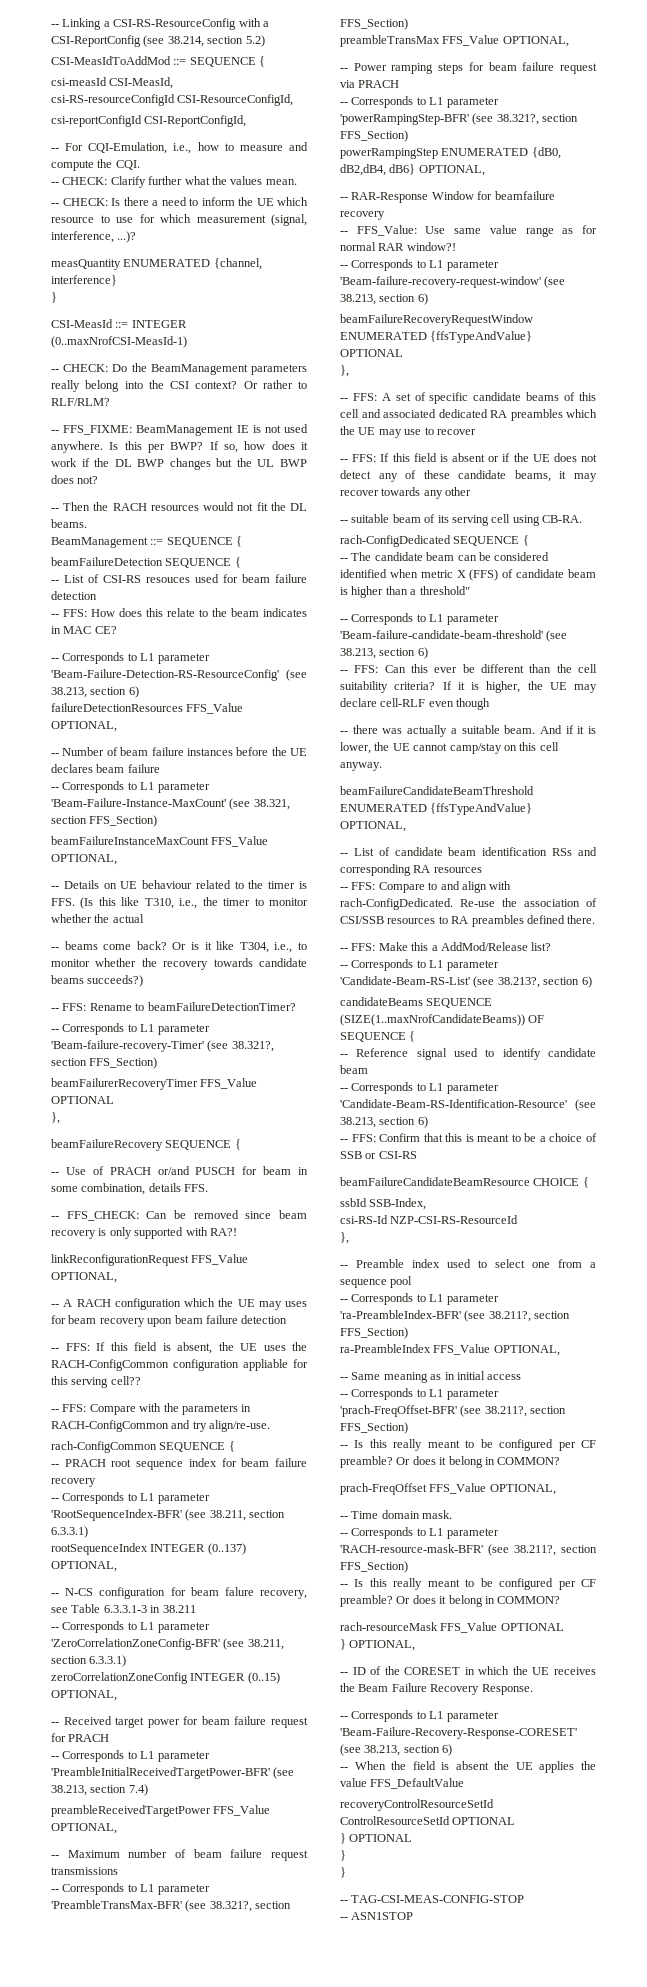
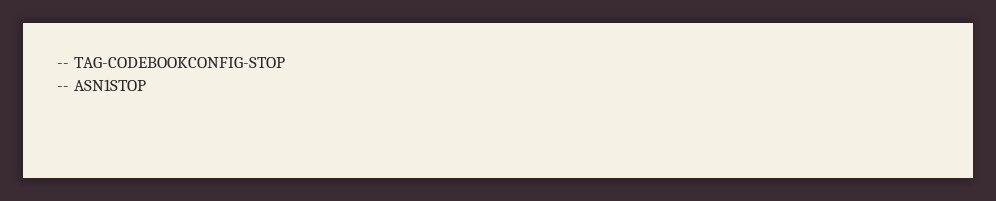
[51,18,269,30] [51,35,265,47] [51,56,266,67] [51,77,174,89] [51,94,294,106] [51,115,247,127] [51,142,308,154] [51,159,140,171] [51,176,297,188] [51,197,308,206] [51,214,307,226] [51,231,137,243] [51,258,262,270] [51,275,117,286] [51,292,57,303] [51,319,187,328] [51,336,187,348] [51,363,307,375] [51,380,307,392] [51,398,110,406] [51,424,308,436] [51,441,308,453] [51,458,307,470] [51,475,99,484] [51,502,307,511] [51,519,87,528] [51,536,243,548] [51,557,241,568] [51,574,307,583] [51,591,97,600] [51,608,307,617] [51,626,117,634] [51,652,210,664] [51,669,307,681] [51,686,139,698] [51,703,244,714] [51,721,117,732] [51,747,307,756] [51,764,160,773] [51,781,210,793] [51,798,290,810] [51,815,158,827] [51,836,269,847] [51,854,117,865] [51,880,307,889] [51,897,309,909] [51,914,144,923] [51,941,307,953] [51,958,307,970] [51,975,144,987] [51,1002,296,1011] [51,1023,210,1035] [51,1040,274,1052] [51,1057,158,1069] [51,1078,258,1090] [51,1096,114,1104] [51,1112,60,1124] [51,1139,241,1151] [51,1166,308,1175] [51,1183,209,1195] [51,1210,307,1221] [51,1227,237,1239] [51,1254,249,1266] [51,1272,117,1283] [51,1298,307,1310] [51,1315,288,1327] [51,1342,307,1354] [51,1359,308,1371] [51,1376,141,1388] [51,1403,252,1415] [51,1420,271,1432] [51,1441,235,1453] [51,1458,307,1470] [51,1478,96,1487] [51,1492,210,1504] [51,1509,286,1521] [51,1526,88,1538] [51,1543,246,1555] [51,1561,117,1572] [51,1587,307,1599] [51,1604,196,1613] [51,1621,210,1633] [51,1638,284,1650] [51,1655,127,1667] [51,1672,280,1684] [51,1690,117,1701] [51,1716,308,1728] [51,1733,110,1742] [51,1750,210,1762] [51,1767,295,1779] [51,1784,148,1796] [51,1805,271,1817] [51,1823,117,1834] [51,1849,308,1861] [51,1867,118,1875] [51,1883,210,1895] [51,1900,292,1912] [340,18,408,30] [340,35,569,47] [340,62,597,74] [340,80,400,88] [340,96,499,108] [340,113,579,125] [340,130,408,142] [340,147,561,159] [340,164,485,176] [340,191,555,203] [340,211,385,220] [340,225,597,237] [340,242,456,251] [340,259,499,271] [340,276,566,288] [340,293,428,305] [340,314,533,326] [340,331,533,343] [340,349,403,357] [340,365,349,377] [340,392,596,404] [340,409,597,421] [340,426,476,438] [340,453,597,462] [340,470,597,482] [340,487,472,499] [340,514,582,526] [340,535,529,547] [340,552,550,561] [340,569,596,581] [340,586,470,598] [340,613,499,625] [340,630,568,642] [340,647,428,659] [340,664,597,673] [340,681,597,693] [340,698,491,710] [340,725,596,737] [340,742,559,754] [340,762,382,771] [340,786,534,795] [340,803,533,815] [340,821,406,832] [340,847,597,856] [340,864,482,876] [340,881,512,893] [340,898,597,910] [340,915,596,927] [340,942,552,951] [340,959,499,971] [340,976,592,988] [340,997,493,1008] [340,1014,545,1026] [340,1031,416,1042] [340,1048,596,1060] [340,1065,368,1074] [340,1082,499,1094] [340,1099,596,1111] [340,1116,428,1128] [340,1133,597,1142] [340,1151,417,1159] [340,1177,589,1188] [340,1198,427,1210] [340,1215,519,1224] [340,1232,349,1244] [340,1259,596,1268] [340,1276,413,1288] [340,1293,499,1305] [340,1310,571,1322] [340,1327,408,1339] [340,1344,560,1356] [340,1371,522,1383] [340,1388,499,1400] [340,1405,567,1417] [340,1422,408,1434] [340,1439,596,1451] [340,1456,561,1468] [340,1483,556,1495] [340,1510,453,1519] [340,1527,499,1539] [340,1544,597,1556] [340,1561,408,1573] [340,1578,596,1590] [340,1595,561,1607] [340,1622,564,1633] [340,1639,416,1651] [340,1666,596,1675] [340,1683,533,1695] [340,1710,499,1722] [340,1727,577,1739] [340,1744,453,1756] [340,1761,596,1773] [340,1778,465,1789] [340,1799,494,1811] [340,1816,516,1825] [340,1833,413,1844] [340,1850,346,1861] [340,1867,346,1878] [340,1895,525,1903] -- Linking a CSI-RS-ResourceConfig with a CSI-ReportConfig (see 38.214, section 5.2) // CSI-MeasIdToAddMod ::= SEQUENCE { // csi-measId CSI-MeasId, // csi-RS-resourceConfigId CSI-ResourceConfigId, // csi-reportConfigId CSI-ReportConfigId, // -- For CQI-Emulation, i.e., how to measure and compute the CQI. // -- CHECK: Clarify further what the values mean. // -- CHECK: Is there a need to inform the UE which resource to use for which measurement (signal, interference, ...)? // measQuantity ENUMERATED {channel, interference} // } // CSI-MeasId ::= INTEGER (0..maxNrofCSI-MeasId-1) // -- CHECK: Do the BeamManagement parameters really belong into the CSI context? Or rather to RLF/RLM? // -- FFS_FIXME: BeamManagement IE is not used anywhere. Is this per BWP? If so, how does it work if the DL BWP changes but the UL BWP does not? // -- Then the RACH resources would not fit the DL beams. // BeamManagement ::= SEQUENCE { // beamFailureDetection SEQUENCE { // -- List of CSI-RS resouces used for beam failure detection // -- FFS: How does this relate to the beam indicates in MAC CE? // -- Corresponds to L1 parameter 'Beam-Failure-Detection-RS-ResourceConfig' (see 38.213, section 6) // failureDetectionResources FFS_Value OPTIONAL, // -- Number of beam failure instances before the UE declares beam failure // -- Corresponds to L1 parameter 'Beam-Failure-Instance-MaxCount' (see 38.321, section FFS_Section) // beamFailureInstanceMaxCount FFS_Value OPTIONAL, // -- Details on UE behaviour related to the timer is FFS. (Is this like T310, i.e., the timer to monitor whether the actual // -- beams come back? Or is it like T304, i.e., to monitor whether the recovery towards candidate beams succeeds?) // -- FFS: Rename to beamFailureDetectionTimer? // -- Corresponds to L1 parameter 'Beam-failure-recovery-Timer' (see 38.321?, section FFS_Section) // beamFailurerRecoveryTimer FFS_Value OPTIONAL // }, // beamFailureRecovery SEQUENCE { // -- Use of PRACH or/and PUSCH for beam in some combination, details FFS. // -- FFS_CHECK: Can be removed since beam recovery is only supported with RA?! // linkReconfigurationRequest FFS_Value OPTIONAL, // -- A RACH configuration which the UE may uses for beam recovery upon beam failure detection // -- FFS: If this field is absent, the UE uses the RACH-ConfigCommon configuration appliable for this serving cell?? // -- FFS: Compare with the parameters in RACH-ConfigCommon and try align/re-use. // rach-ConfigCommon SEQUENCE { // -- PRACH root sequence index for beam failure recovery // -- Corresponds to L1 parameter 'RootSequenceIndex-BFR' (see 38.211, section 6.3.3.1) // rootSequenceIndex INTEGER (0..137) OPTIONAL, // -- N-CS configuration for beam falure recovery, see Table 6.3.3.1-3 in 38.211 // -- Corresponds to L1 parameter 'ZeroCorrelationZoneConfig-BFR' (see 38.211, section 6.3.3.1) // zeroCorrelationZoneConfig INTEGER (0..15) OPTIONAL, // -- Received target power for beam failure request for PRACH // -- Corresponds to L1 parameter 'PreambleInitialReceivedTargetPower-BFR' (see 38.213, section 7.4) // preambleReceivedTargetPower FFS_Value OPTIONAL, // -- Maximum number of beam failure request transmissions // -- Corresponds to L1 parameter 'PreambleTransMax-BFR' (see 38.321?, section FFS_Section) // preambleTransMax FFS_Value OPTIONAL, // -- Power ramping steps for beam failure request via PRACH // -- Corresponds to L1 parameter 'powerRampingStep-BFR' (see 38.321?, section FFS_Section) // powerRampingStep ENUMERATED {dB0, dB2,dB4, dB6} OPTIONAL, // -- RAR-Response Window for beamfailure recovery // -- FFS_Value: Use same value range as for normal RAR window?! // -- Corresponds to L1 parameter 'Beam-failure-recovery-request-window' (see 38.213, section 6) // beamFailureRecoveryRequestWindow ENUMERATED {ffsTypeAndValue} OPTIONAL // }, // -- FFS: A set of specific candidate beams of this cell and associated dedicated RA preambles which the UE may use to recover // -- FFS: If this field is absent or if the UE does not detect any of these candidate beams, it may recover towards any other // -- suitable beam of its serving cell using CB-RA. // rach-ConfigDedicated SEQUENCE { // -- The candidate beam can be considered identified when metric X (FFS) of candidate beam is higher than a threshold" // -- Corresponds to L1 parameter 'Beam-failure-candidate-beam-threshold' (see 38.213, section 6) // -- FFS: Can this ever be different than the cell suitability criteria? If it is higher, the UE may declare cell-RLF even though // -- there was actually a suitable beam. And if it is lower, the UE cannot camp/stay on this cell anyway. // beamFailureCandidateBeamThreshold ENUMERATED {ffsTypeAndValue} OPTIONAL, // -- List of candidate beam identification RSs and corresponding RA resources // -- FFS: Compare to and align with rach-ConfigDedicated. Re-use the association of CSI/SSB resources to RA preambles defined there. // -- FFS: Make this a AddMod/Release list? // -- Corresponds to L1 parameter 'Candidate-Beam-RS-List' (see 38.213?, section 6) // candidateBeams SEQUENCE (SIZE(1..maxNrofCandidateBeams)) OF SEQUENCE { // -- Reference signal used to identify candidate beam // -- Corresponds to L1 parameter 'Candidate-Beam-RS-Identification-Resource' (see 38.213, section 6) // -- FFS: Confirm that this is meant to be a choice of SSB or CSI-RS // beamFailureCandidateBeamResource CHOICE { // ssbId SSB-Index, // csi-RS-Id NZP-CSI-RS-ResourceId // }, // -- Preamble index used to select one from a sequence pool // -- Corresponds to L1 parameter 'ra-PreambleIndex-BFR' (see 38.211?, section FFS_Section) // ra-PreambleIndex FFS_Value OPTIONAL, // -- Same meaning as in initial access // -- Corresponds to L1 parameter 'prach-FreqOffset-BFR' (see 38.211?, section FFS_Section) // -- Is this really meant to be configured per CF preamble? Or does it belong in COMMON? // prach-FreqOffset FFS_Value OPTIONAL, // -- Time domain mask. // -- Corresponds to L1 parameter 'RACH-resource-mask-BFR' (see 38.211?, section FFS_Section) // -- Is this really meant to be configured per CF preamble? Or does it belong in COMMON? // rach-resourceMask FFS_Value OPTIONAL // } OPTIONAL, // -- ID of the CORESET in which the UE receives the Beam Failure Recovery Response. // -- Corresponds to L1 parameter 'Beam-Failure-Recovery-Response-CORESET' (see 38.213, section 6) // -- When the field is absent the UE applies the value FFS_DefaultValue // recoveryControlResourceSetId ControlResourceSetId OPTIONAL // } OPTIONAL // } // } // -- TAG-CSI-MEAS-CONFIG-STOP -> [57,57,285,68] -- TAG-CODEBOOKCONFIG-STOP

